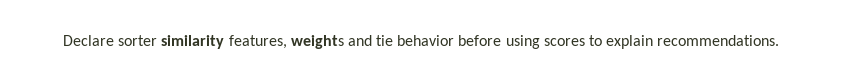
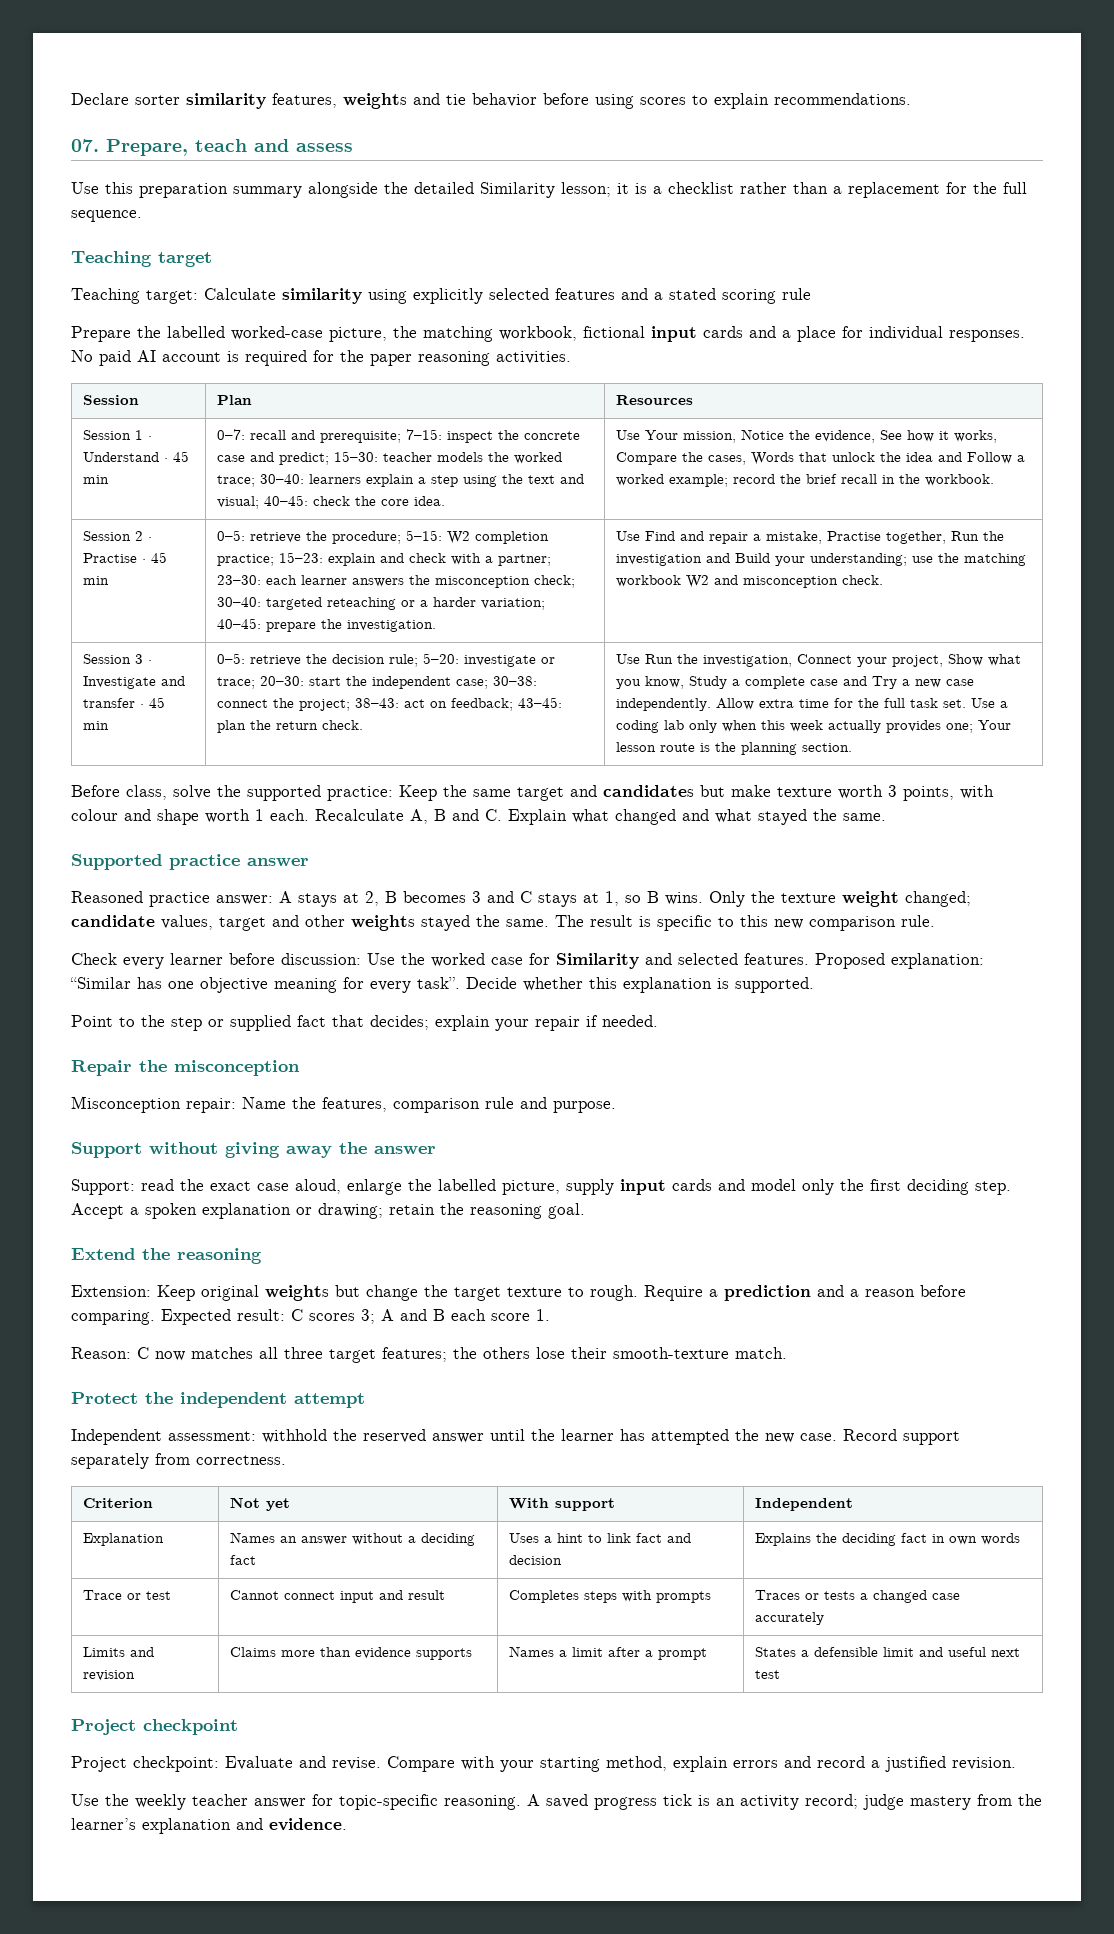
(780, 40) none -> [71,139,353,156] [71,182,1027,198] [71,210,142,222] [71,251,212,267] [71,288,811,304] [71,326,1025,342] [71,350,571,366] [83,395,140,405] [217,395,253,405] [616,395,694,405] [83,430,153,440] [83,451,190,462] [83,475,110,484] [217,429,581,443] [217,451,563,465] [217,474,585,487] [217,495,446,509] [616,429,998,443] [616,452,1026,465] [616,474,995,487] [83,531,153,541] [83,552,168,563] [83,576,110,585] [217,530,550,544] [217,552,552,566] [217,575,576,588] [217,597,546,610] [217,618,437,632] [616,531,1005,544] [616,553,1027,566] [616,575,884,588] [83,654,153,664] [83,676,186,689] [83,697,166,708] [83,721,110,730] [217,653,556,667] [217,676,538,689] [217,697,563,711] [217,720,364,733] [616,654,1022,667] [616,676,975,689] [616,698,1009,711] [616,720,1012,733] [616,742,853,755] [71,785,994,801] [71,809,886,825] [71,854,309,870] [71,891,971,907] [71,915,935,931] [71,953,984,969] [70,977,814,993] [71,1015,658,1031] [71,1060,300,1076] [71,1096,616,1113] [71,1142,436,1158] [71,1179,1011,1195] [71,1203,585,1219] [71,1248,262,1264] [71,1285,966,1301] [71,1309,550,1325] [71,1347,787,1363] [71,1392,365,1408] [71,1429,960,1445] [71,1453,286,1469] [83,1498,154,1508] [230,1497,291,1511] [509,1498,616,1511] [755,1498,854,1511] [83,1533,165,1546] [230,1532,476,1546] [230,1555,257,1565] [509,1533,692,1543] [509,1555,563,1565] [755,1533,1021,1546] [83,1590,172,1600] [230,1590,446,1603] [509,1590,712,1603] [755,1590,961,1603] [755,1612,825,1625] [83,1647,155,1657] [83,1670,136,1681] [230,1647,473,1660] [509,1646,708,1660] [755,1647,1021,1657] [755,1670,781,1679] [71,1719,238,1735] [71,1756,1016,1772] [71,1794,1042,1810] [71,1818,347,1834] // 07. Prepare, teach and assess // Use this preparation summary alongside the detailed Similarity lesson; it is a checklist rather than a replacement for the full sequence. // Teaching target // Teaching target: Calculate similarity using explicitly selected features and a stated scoring rule // Prepare the labelled worked-case picture, the matching workbook, fictional input cards and a place for individual responses. No paid AI account is required for the paper reasoning activities. // Session | Plan | Resources // Session 1 · Understand · 45 min | 0–7: recall and prerequisite; 7–15: inspect the concrete case and predict; 15–30: teacher models the worked trace; 30–40: learners explain a step using the text and visual; 40–45: check the core idea. | Use Your mission, Notice the evidence, See how it works, Compare the cases, Words that unlock the idea and Follow a worked example; record the brief recall in the workbook. // Session 2 · Practise · 45 min | 0–5: retrieve the procedure; 5–15: W2 completion practice; 15–23: explain and check with a partner; 23–30: each learner answers the misconception check; 30–40: targeted reteaching or a harder variation; 40–45: prepare the investigation. | Use Find and repair a mistake, Practise together, Run the investigation and Build your understanding; use the matching workbook W2 and misconception check. // Session 3 · Investigate and transfer · 45 min | 0–5: retrieve the decision rule; 5–20: investigate or trace; 20–30: start the independent case; 30–38: connect the project; 38–43: act on feedback; 43–45: plan the return check. | Use Run the investigation, Connect your project, Show what you know, Study a complete case and Try a new case independently. Allow extra time for the full task set. Use a coding lab only when this week actually provides one; Your lesson route is the planning section. // Before class, solve the supported practice: Keep the same target and candidates but make texture worth 3 points, with colour and shape worth 1 each. Recalculate A, B and C. Explain what changed and what stayed the same. // Supported practice answer // Reasoned practice answer: A stays at 2, B becomes 3 and C stays at 1, so B wins. Only the texture weight changed; candidate values, target and other weights stayed the same. The result is specific to this new comparison rule. // Check every learner before discussion: Use the worked case for Similarity and selected features. Proposed explanation: “Similar has one objective meaning for every task”. Decide whether this explanation is supported. // Point to the step or supplied fact that decides; explain your repair if needed. // Repair the misconception // Misconception repair: Name the features, comparison rule and purpose. // Support without giving away the answer // Support: read the exact case aloud, enlarge the labelled picture, supply input cards and model only the first deciding step. Accept a spoken explanation or drawing; retain the reasoning goal. // Extend the reasoning // Extension: Keep original weights but change the target texture to rough. Require a prediction and a reason before comparing. Expected result: C scores 3; A and B each score 1. // Reason: C now matches all three target features; the others lose their smooth-texture match. // Protect the independent attempt // Independent assessment: withhold the reserved answer until the learner has attempted the new case. Record support separately from correctness. // Criterion | Not yet | With support | Independent // Explanation | Names an answer without a deciding fact | Uses a hint to link fact and decision | Explains the deciding fact in own words // Trace or test | Cannot connect input and result | Completes steps with prompts | Traces or tests a changed case accurately // Limits and revision | Claims more than evidence supports | Names a limit after a prompt | States a defensible limit and useful next test // Project checkpoint // Project checkpoint: Evaluate and revise. Compare with your starting method, explain errors and record a justified revision. // Use the weekly teacher answer for topic-specific reasoning. A saved progress tick is an activity record; judge mastery from the learner’s explanation and evidence.

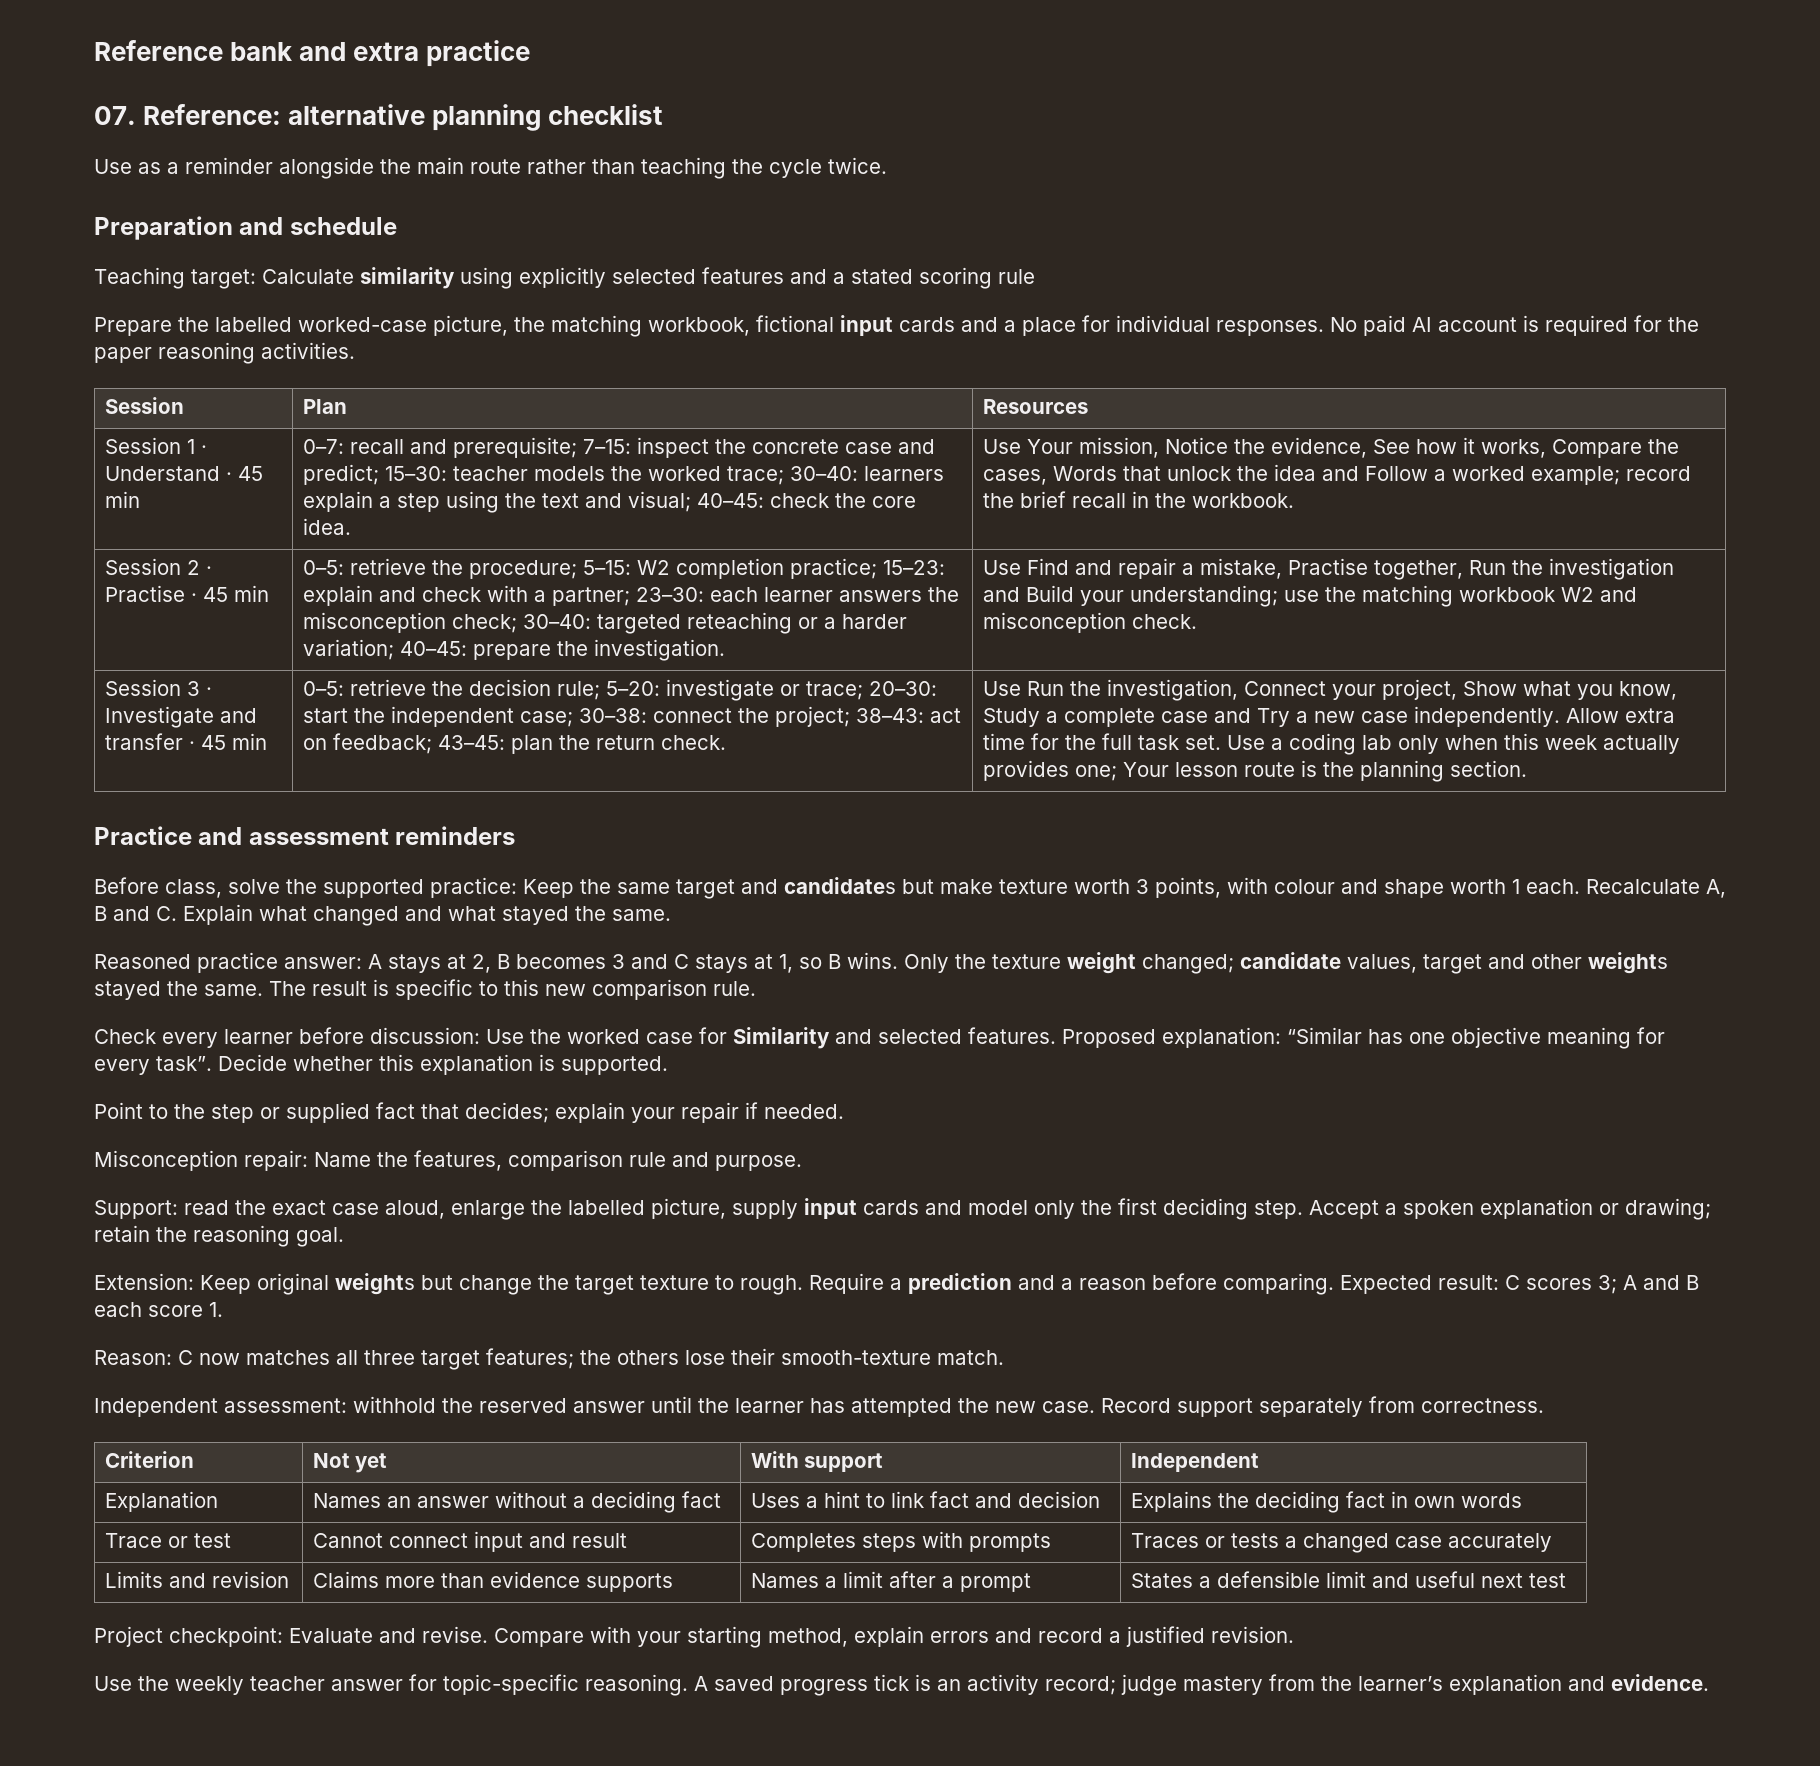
[71,93,911,109] [71,139,353,156] [71,182,1027,198] [71,210,142,222] [71,251,212,267] Declare sorter similarity features, weights and tie behavior before using scores to explain recommendations. // 07. Prepare, teach and assess // Use this preparation summary alongside the detailed Similarity lesson; it is a checklist rather than a replacement for the full sequence. // Teaching target -> [94,40,531,67] [94,104,664,131] [94,157,887,179] [94,216,397,240] Reference bank and extra practice // 07. Reference: alternative planning checklist // Use as a reminder alongside the main route rather than teaching the cycle twice. // Preparation and schedule
(853, 747) none -> [94,826,516,845] // Practice and assessment reminders
[71,854,309,870] // Supported practice answer -> (671, 915) none
[71,1060,300,1076] // Repair the misconception -> (844, 1111) none
[71,1142,436,1158] // Support without giving away the answer -> (802, 1163) none
[71,1248,262,1264] // Extend the reasoning -> (344, 1237) none
[71,1392,365,1408] // Protect the independent attempt -> (1004, 1357) none
[71,1719,238,1735] // Project checkpoint -> (1566, 1580) none

